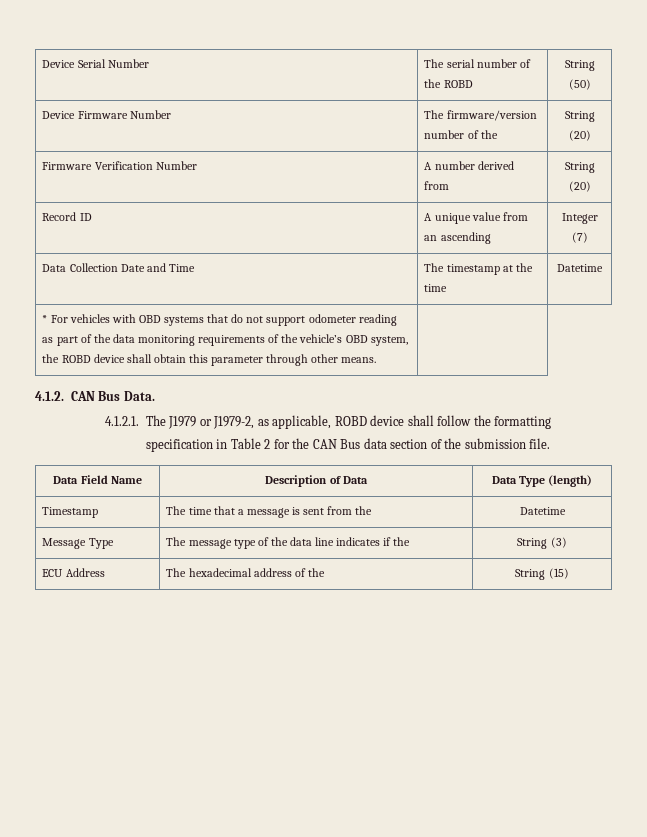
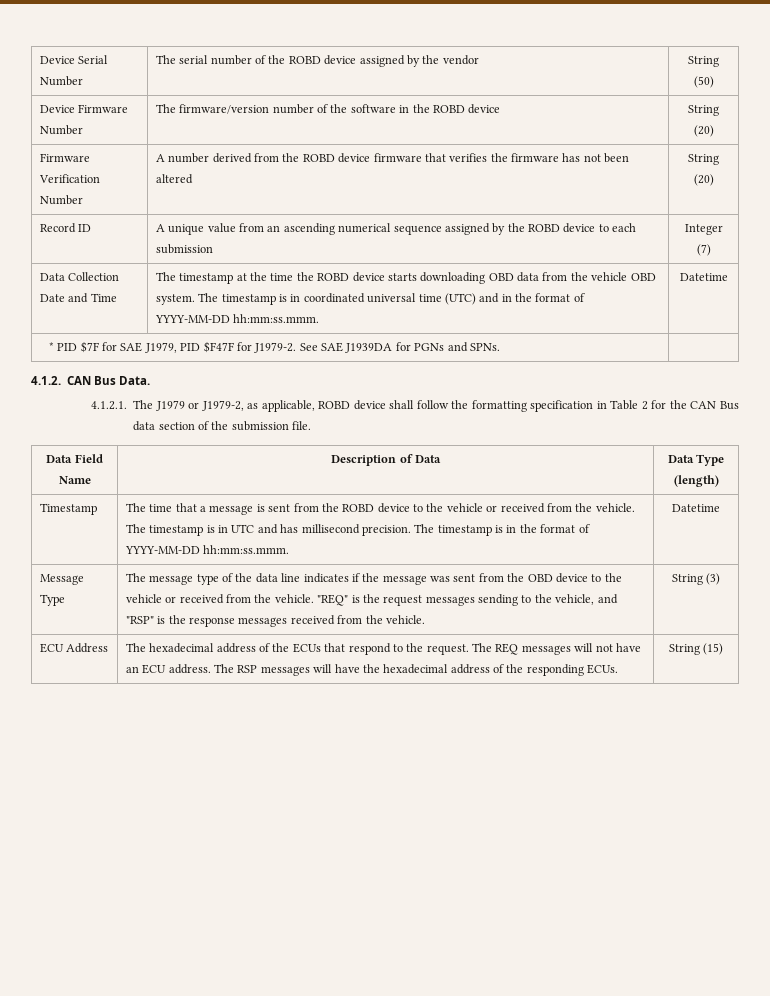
(473, 84) none -> [324,55,479,67] device assigned by the vendor
(498, 134) none -> [350,104,501,114] software in the ROBD device
(450, 185) none -> [282,153,630,163] [155,174,193,184] the ROBD device firmware that verifies the firmware has not been altered
(491, 238) none -> [338,223,637,235] [155,244,213,254] numerical sequence assigned by the ROBD device to each submission
[557,264,603,272] [42,314,397,326] [42,334,408,346] [42,354,377,366] | Datetime // * For vehicles with OBD systems that do not support odometer reading as part of the data monitoring requirements of the vehicle’s OBD system, the ROBD device shall obtain this parameter through other means. -> [296,272,656,284] [155,293,585,305] [154,314,320,323] [679,273,728,281] [48,341,500,353] the ROBD device starts downloading OBD data from the vehicle OBD system. The timestamp is in coordinated universal time (UTC) and in the format of YYYY-MM-DD hh:mm:ss.mmm. | Datetime // * PID $7F for SAE J1979, PID $F47F for J1979-2. See SAE J1939DA for PGNs and SPNs.
(373, 510) none -> [342,503,635,513] [125,524,590,536] [124,545,290,554] ROBD device to the vehicle or received from the vehicle. The timestamp is in UTC and has millisecond precision. The timestamp is in the format of YYYY-MM-DD hh:mm:ss.mmm.
(411, 541) none -> [382,573,622,585] [125,594,618,606] [125,615,425,627] message was sent from the OBD device to the vehicle or received from the vehicle. "REQ" is the request messages sending to the vehicle, and "RSP" is the response messages received from the vehicle.
(325, 572) none -> [292,643,641,655] [125,664,619,676] ECUs that respond to the request. The REQ messages will not have an ECU address. The RSP messages will have the hexadecimal address of the responding ECUs.

